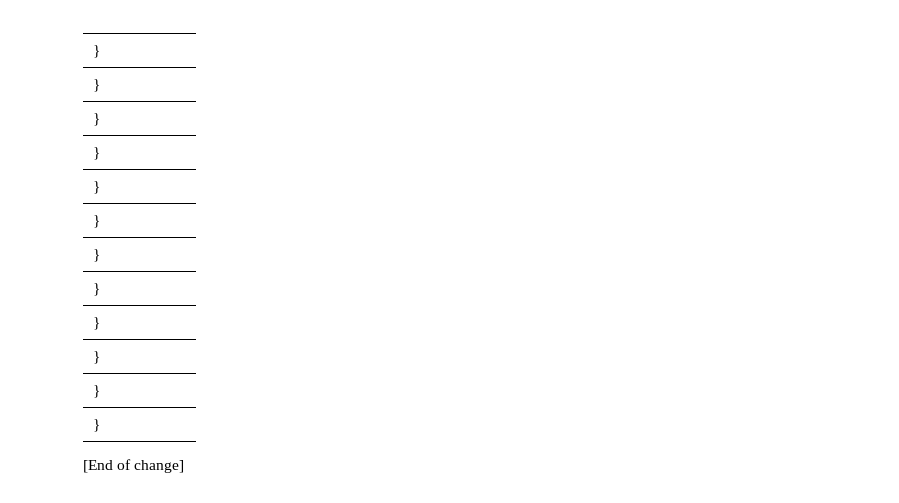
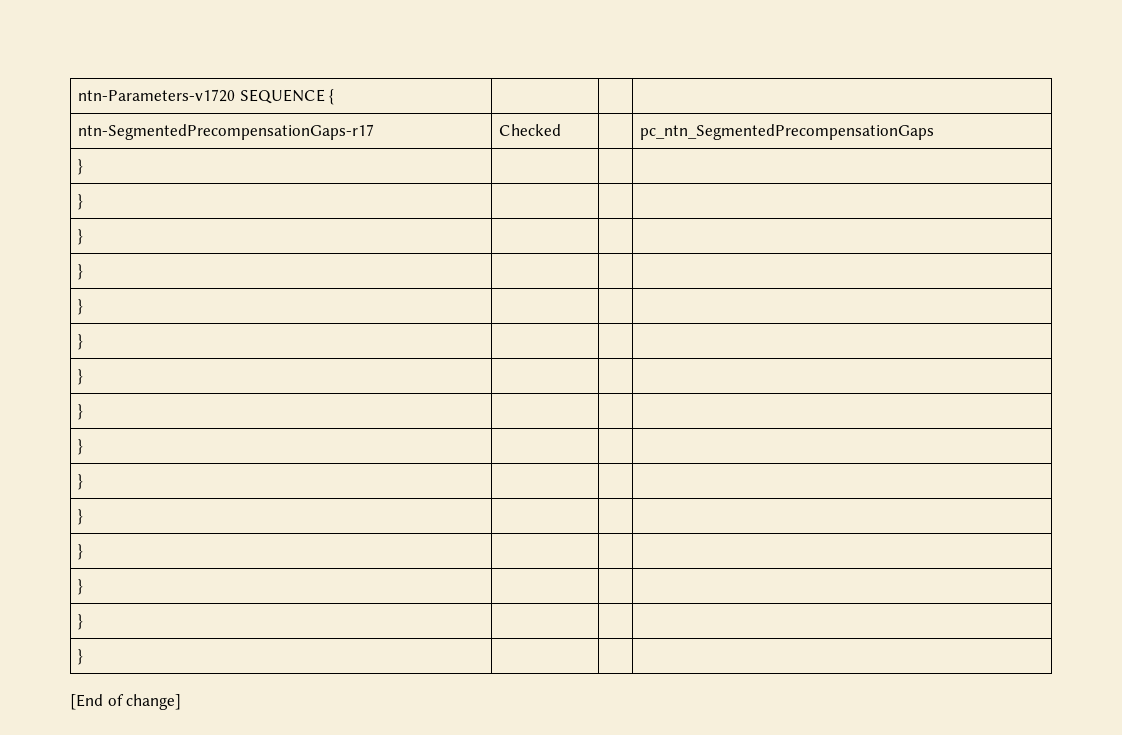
(93, 51) none -> [78,89,335,105] [78,124,375,140] [499,124,562,136] [640,124,935,140] [78,159,84,175] [78,194,84,210] [78,229,84,245] ntn-Parameters-v1720 SEQUENCE { | | | // ntn-SegmentedPrecompensationGaps-r17 | Checked | | pc_ntn_SegmentedPrecompensationGaps // } | | | // } | | | // } | | | //

